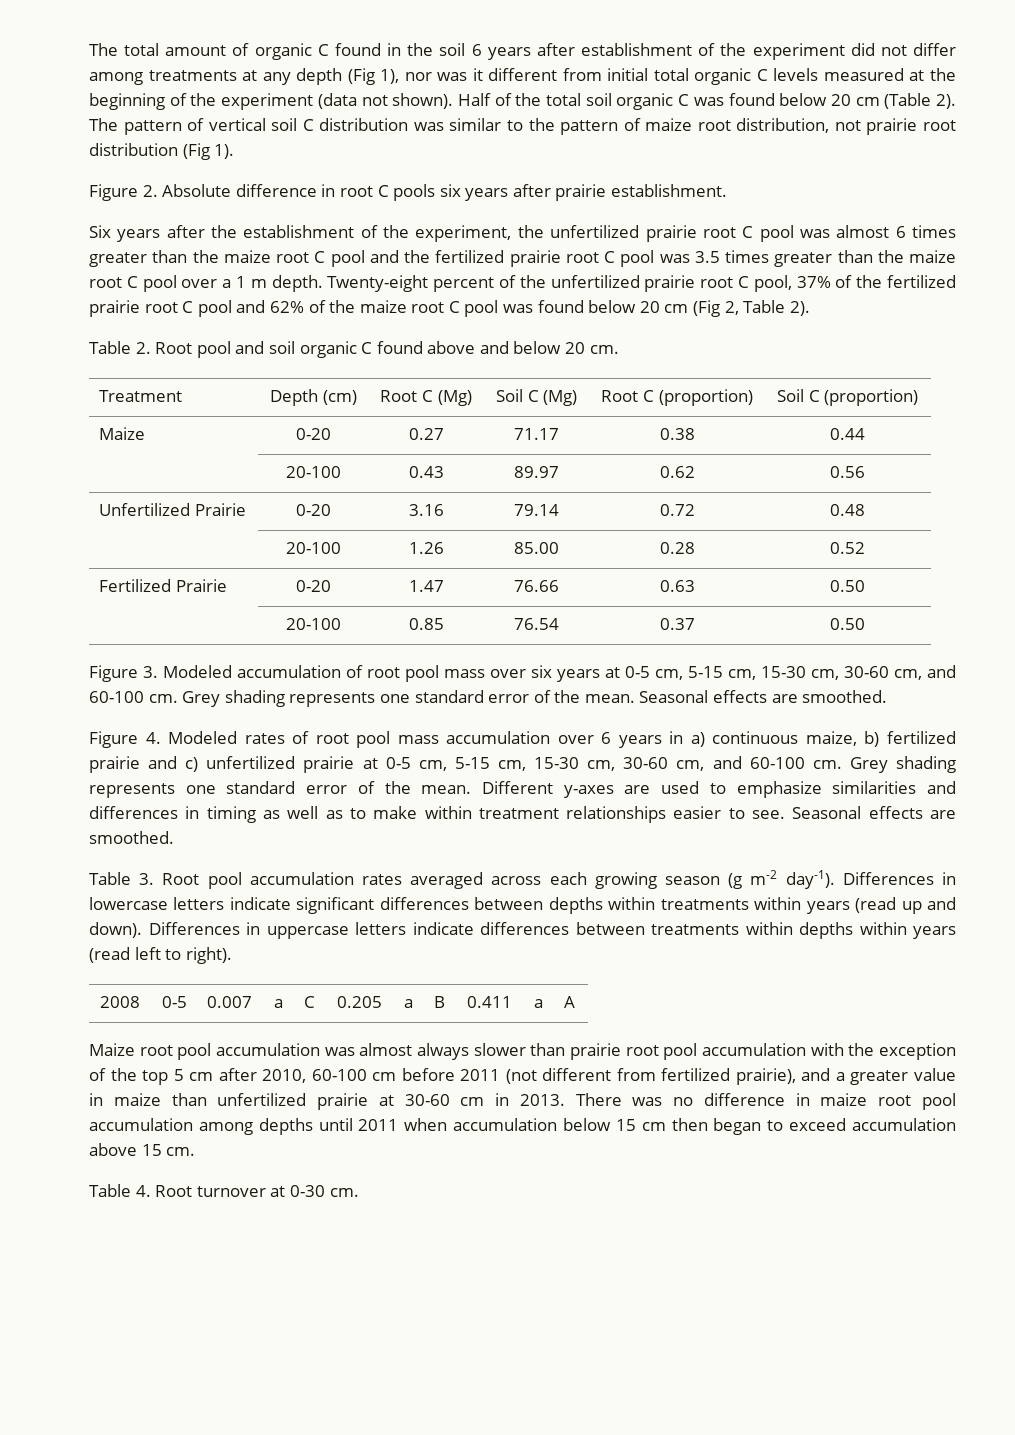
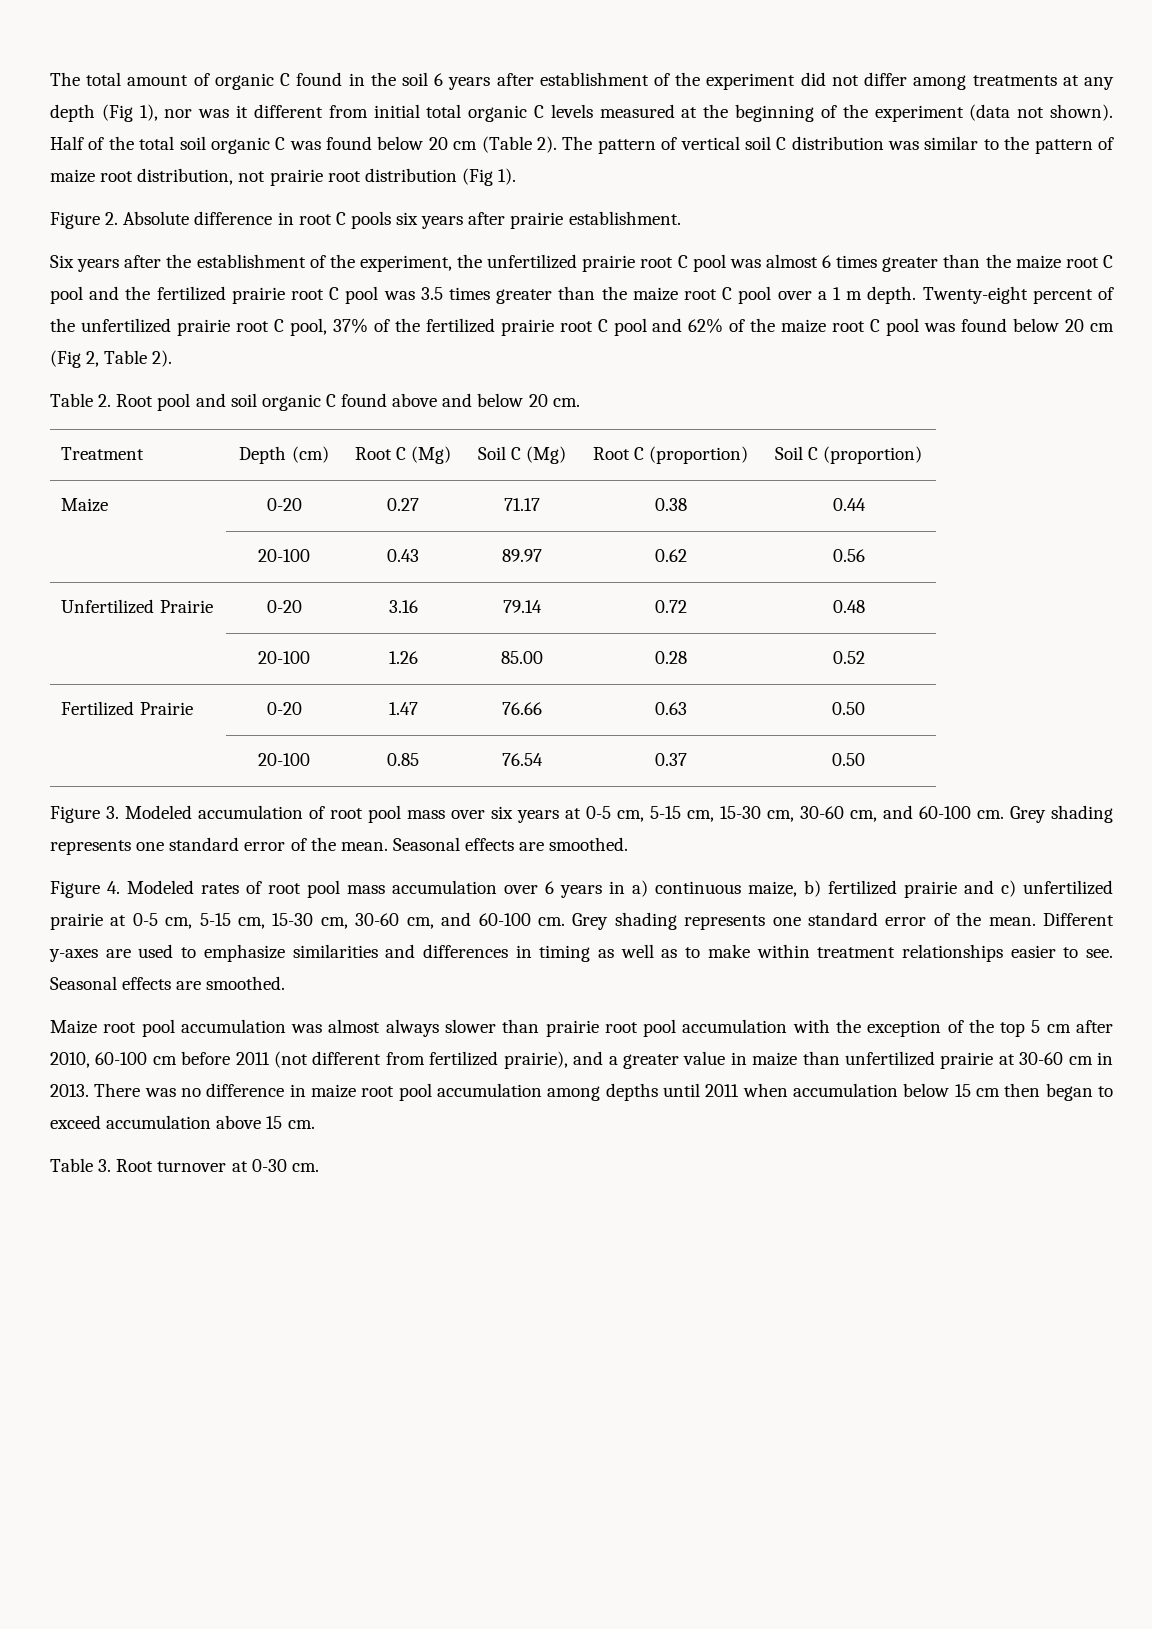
[89,870,956,889] [89,897,956,914] [89,922,956,939] [89,947,232,964] [100,996,140,1008] [161,996,187,1008] [207,996,253,1008] [274,999,284,1008] [304,996,316,1008] [337,996,383,1008] [404,999,414,1008] [434,996,446,1008] [467,996,513,1008] [534,999,544,1008] [564,996,576,1008] // Table 3. Root pool accumulation rates averaged across each growing season (g m-2 day-1). Differences in lowercase letters indicate significant differences between depths within treatments within years (read up and down). Differences in uppercase letters indicate differences between treatments within depths within years (read left to right). // 2008 | 0-5 | 0.007 | a | C | 0.205 | a | B | 0.411 | a | A -> (286, 983) none
[135,1185,151,1197] 4. -> [98,1159,112,1172] 3.

